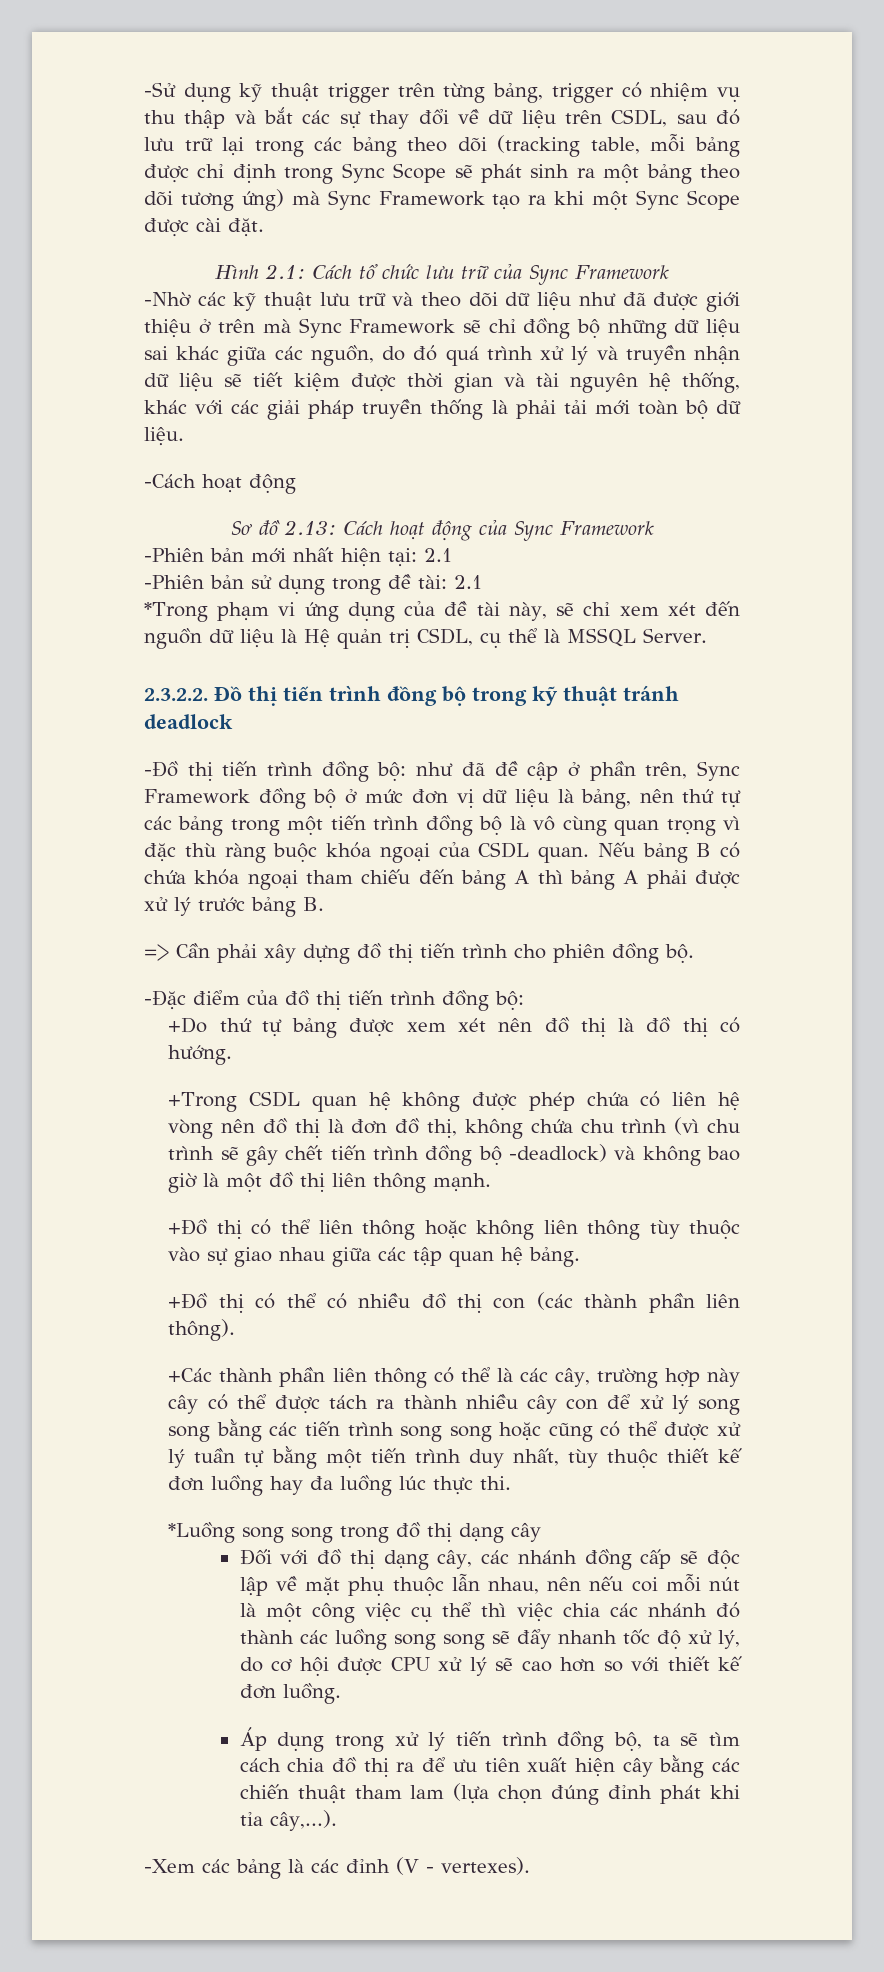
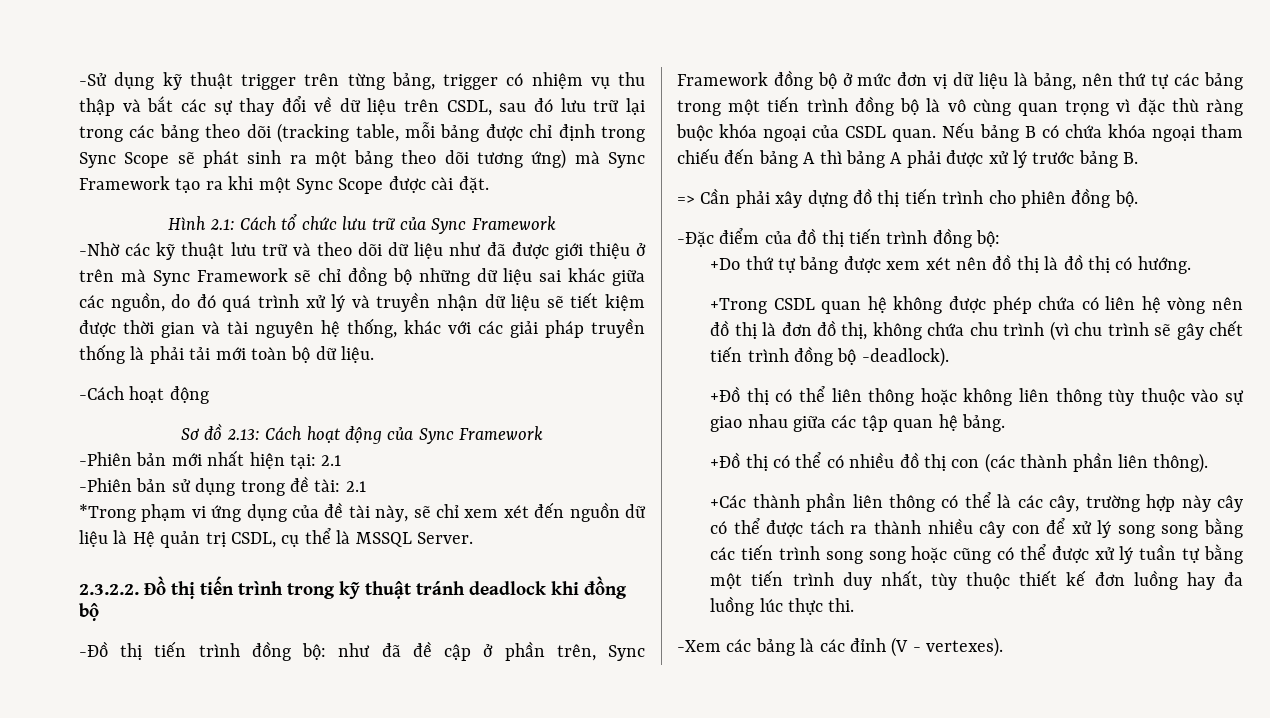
[387,686,466,706] đồng bộ -> (283, 588) none
(233, 721) none -> [551,576,627,599] [79,603,99,621] khi đồng bộ
[509,1144,740,1166] [168,1172,492,1193] -deadlock) và không bao giờ là một đồ thị liên thông mạnh. -> [861,347,949,367] -deadlock).
[168,1522,542,1543] [239,1549,740,1570] [239,1573,740,1596] [239,1602,741,1623] [239,1629,740,1650] [239,1656,742,1676] [239,1683,341,1704] [239,1727,740,1752] [239,1755,740,1778] [239,1783,740,1805] [239,1810,337,1831] // *Luồng song song trong đồ thị dạng cây // Đối với đồ thị dạng cây, các nhánh đồng cấp sẽ độc lập về mặt phụ thuộc lẫn nhau, nên nếu coi mỗi nút là một công việc cụ thể thì việc chia các nhánh đó thành các luồng song song sẽ đẩy nhanh tốc độ xử lý, do cơ hội được CPU xử lý sẽ cao hơn so với thiết kế đơn luồng. // Áp dụng trong xử lý tiến trình đồng bộ, ta sẽ tìm cách chia đồ thị ra để ưu tiên xuất hiện cây bằng các chiến thuật tham lam (lựa chọn đúng đỉnh phát khi tỉa cây,...). -> (855, 605) none

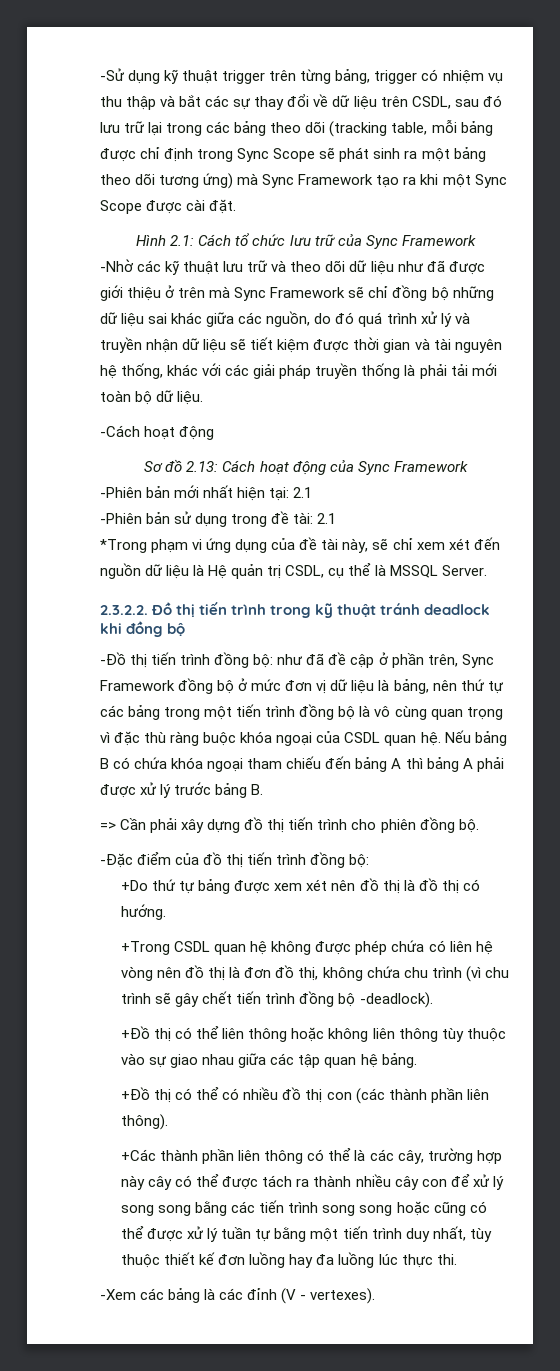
[892,129,937,142] quan. -> [384,732,441,746] quan hệ.

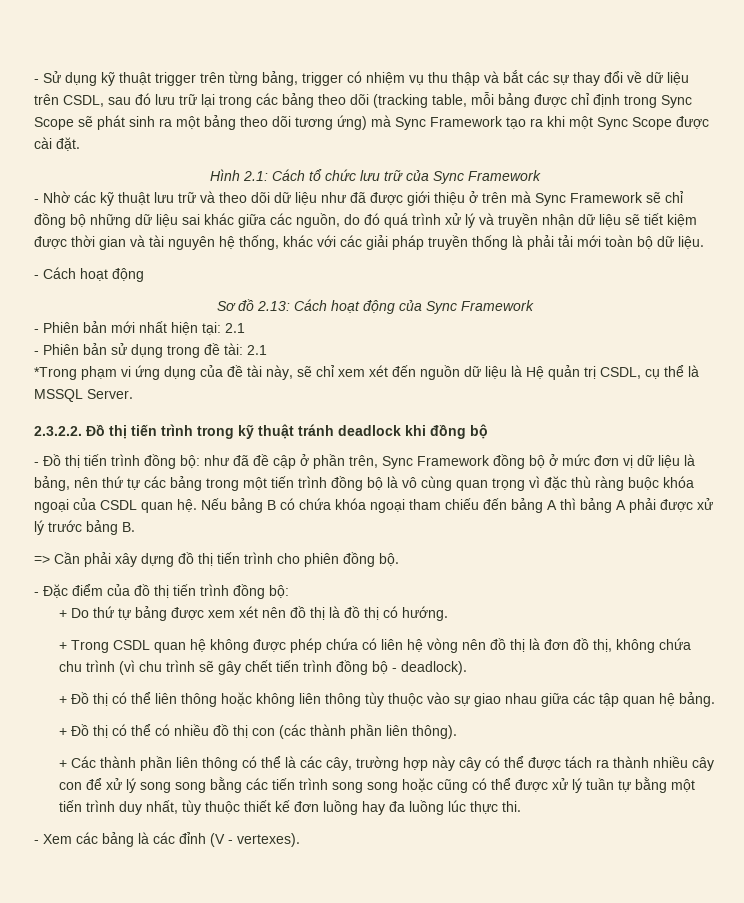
[100,68,125,81] -Sử -> [34,71,61,83] - Sử
[100,259,134,272] -Nhờ -> [34,191,70,203] - Nhờ
[100,425,140,437] -Cách -> [34,267,76,279] - Cách
[100,487,142,498] -Phiên -> [34,322,79,333] - Phiên
[100,513,142,524] -Phiên -> [34,344,79,355] - Phiên
[100,652,126,665] -Đồ -> [34,454,61,466] - Đồ
[100,853,133,868] -Đặc -> [34,584,68,598] - Đặc
[121,880,149,891] +Do -> [58,608,89,618] + Do
[121,941,171,955] +Trong -> [58,640,109,653] + Trong
[359,992,433,1008] [121,1026,151,1039] -deadlock). // +Đồ -> [391,661,467,675] [58,692,89,704] - deadlock). // + Đồ
[121,1087,151,1100] +Đồ -> [58,724,89,736] + Đồ
[121,1149,157,1161] +Các -> [58,756,96,768] + Các
[100,1289,136,1300] -Xem -> [34,834,72,844] - Xem

